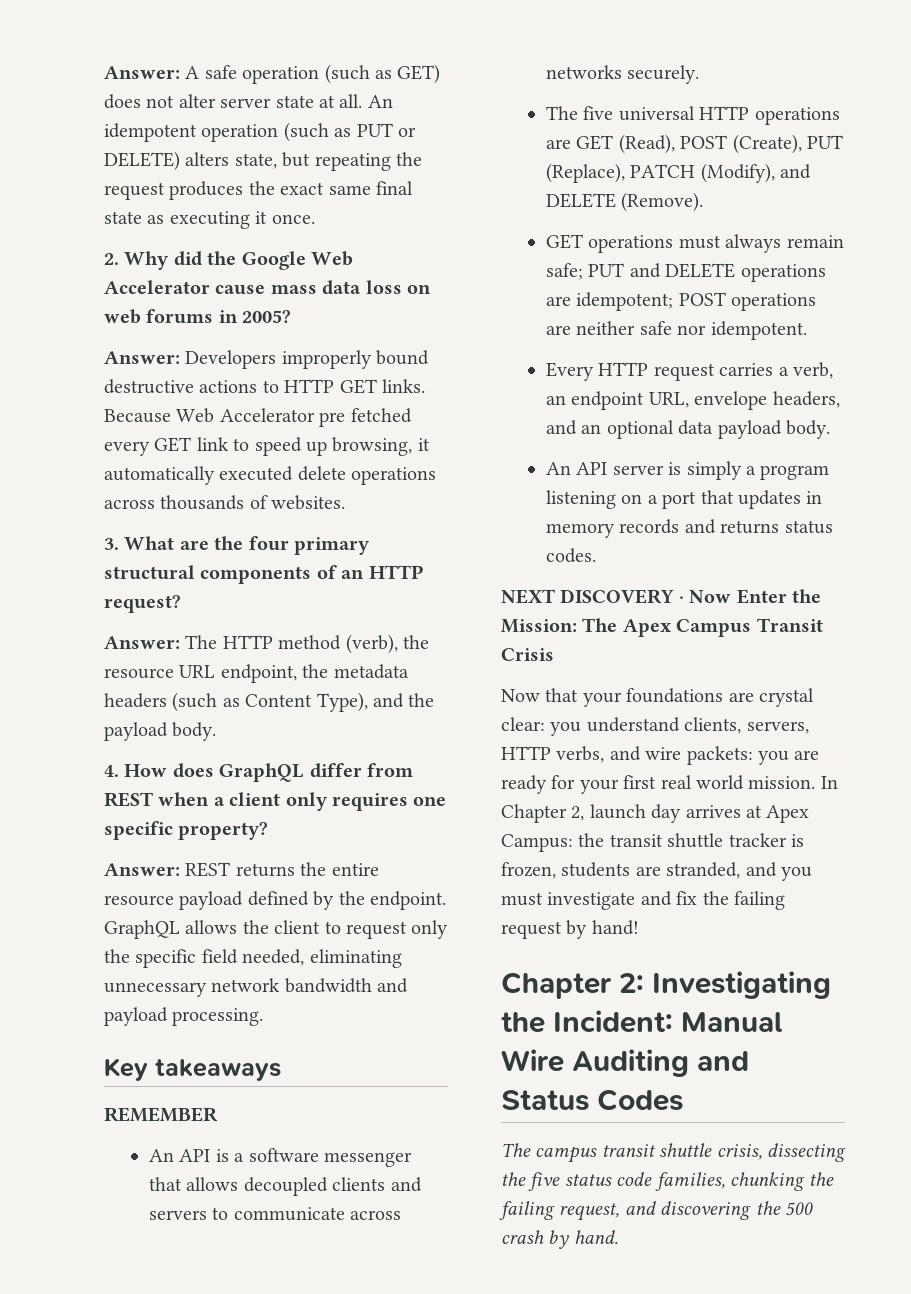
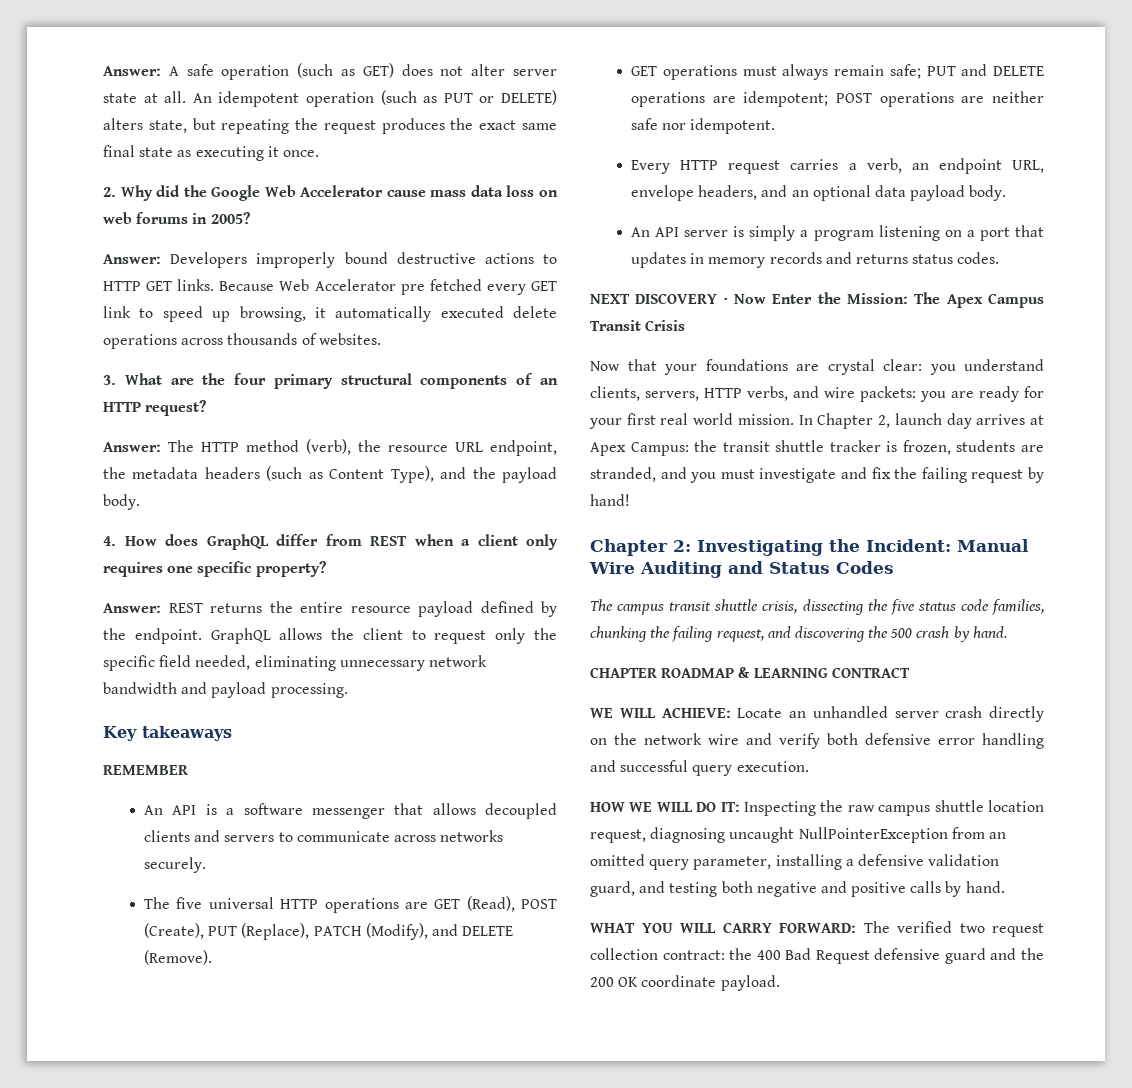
(618, 1237) none -> [590,667,910,678] [590,706,1044,722] [590,733,1044,749] [590,760,809,776] [590,800,1044,816] [590,827,1006,843] [590,854,1000,870] [590,881,1005,897] [590,921,1044,937] [590,948,1044,964] [590,975,780,991] // CHAPTER ROADMAP & LEARNING CONTRACT // WE WILL ACHIEVE: Locate an unhandled server crash directly on the network wire and verify both defensive error handling and successful query execution. // HOW WE WILL DO IT: Inspecting the raw campus shuttle location request, diagnosing uncaught NullPointerException from an omitted query parameter, installing a defensive validation guard, and testing both negative and positive calls by hand. // WHAT YOU WILL CARRY FORWARD: The verified two request collection contract: the 400 Bad Request defensive guard and the 200 OK coordinate payload.

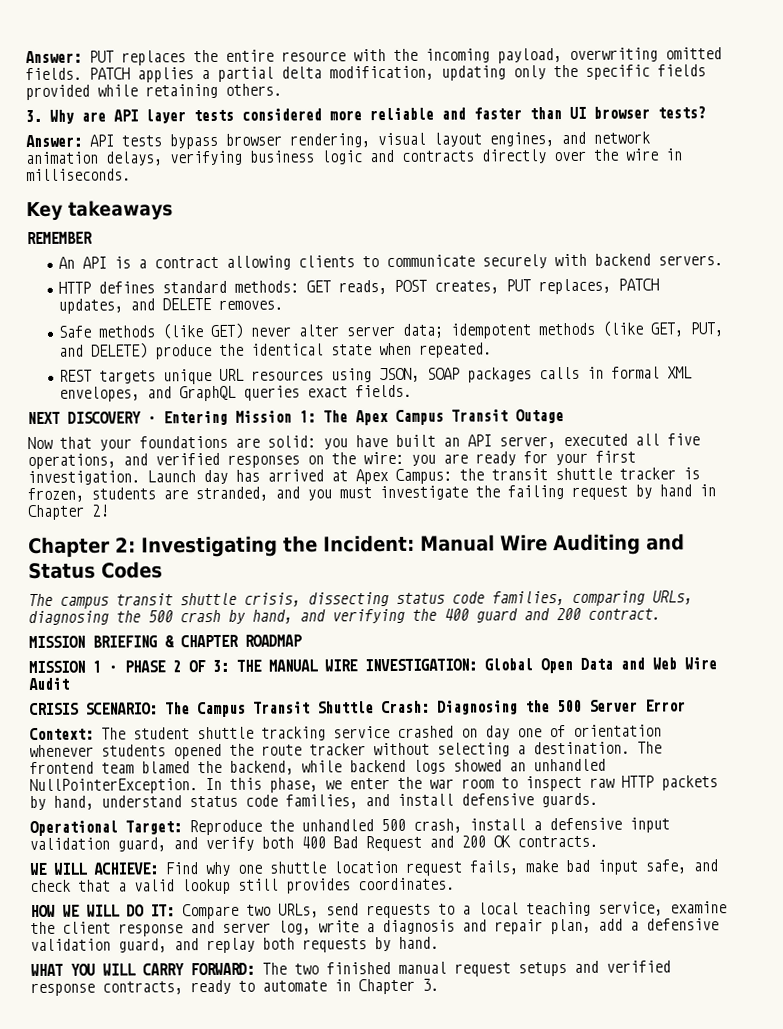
[103,63,557,80] [103,90,558,107] [103,118,557,134] [103,145,319,161] [103,185,558,201] [103,212,250,224] [103,252,557,268] [103,279,557,295] [103,306,557,322] [103,333,381,349] [103,373,558,389] [103,400,207,416] [103,439,557,456] [103,466,557,483] [103,494,140,510] [103,534,558,550] [103,561,326,577] [103,601,557,617] [103,628,557,644] [103,655,487,671] [103,682,348,698] Answer: A safe operation (such as GET) does not alter server state at all. An idempotent operation (such as PUT or DELETE) alters state, but repeating the request produces the exact same final state as executing it once. // 2. Why did the Google Web Accelerator cause mass data loss on web forums in 2005? // Answer: Developers improperly bound destructive actions to HTTP GET links. Because Web Accelerator pre fetched every GET link to speed up browsing, it automatically executed delete operations across thousands of websites. // 3. What are the four primary structural components of an HTTP request? // Answer: The HTTP method (verb), the resource URL endpoint, the metadata headers (such as Content Type), and the payload body. // 4. How does GraphQL differ from REST when a client only requires one specific property? // Answer: REST returns the entire resource payload defined by the endpoint. GraphQL allows the client to request only the specific field needed, eliminating unnecessary network bandwidth and payload processing. -> [25,47,722,66] [25,64,706,83] [25,83,282,101] [25,106,706,124] [25,131,650,150] [25,148,683,166] [26,168,131,182] Answer: PUT replaces the entire resource with the incoming payload, overwriting omitted fields. PATCH applies a partial delta modification, updating only the specific fields provided while retaining others. // 3. Why are API layer tests considered more reliable and faster than UI browser tests? // Answer: API tests bypass browser rendering, visual layout engines, and network animation delays, verifying business logic and contracts directly over the wire in milliseconds.
[243,803,557,819] [144,830,504,842] [144,857,207,873] [144,896,557,913] [144,923,514,940] [144,950,213,965] [631,64,1044,80] [631,91,1044,107] [631,118,776,134] [631,158,1044,174] [631,185,1007,201] [631,225,1044,241] [631,252,1000,268] software messenger that allows decoupled clients and servers to communicate across networks securely. // The five universal HTTP operations are GET (Read), POST (Create), PUT (Replace), PATCH (Modify), and DELETE (Remove). // GET operations must always remain safe; PUT and DELETE operations are idempotent; POST operations are neither safe nor idempotent. // Every HTTP request carries a verb, an endpoint URL, envelope headers, and an optional data payload body. // An API server is simply a program listening on a port that updates in memory records and returns status codes. -> [154,253,724,270] [58,278,660,295] [58,297,284,314] [58,320,725,340] [59,342,493,360] [59,366,694,385] [59,384,413,402] contract allowing clients to communicate securely with backend servers. // HTTP defines standard methods: GET reads, POST creates, PUT replaces, PATCH updates, and DELETE removes. // Safe methods (like GET) never alter server data; idempotent methods (like GET, PUT, and DELETE) produce the identical state when repeated. // REST targets unique URL resources using JSON, SOAP packages calls in formal XML envelopes, and GraphQL queries exact fields.
[734,292,908,304] Now Enter the Mission: -> [163,410,316,426] Entering Mission 1:
[645,320,686,331] Crisis -> [515,409,564,424] Outage
[827,359,1044,375] [590,386,916,402] crystal clear: you understand clients, servers, HTTP verbs, and wire packets: -> [267,433,700,450] [27,451,404,470] solid: you have built an API server, executed all five operations, and verified responses on the wire:
[660,413,1026,429] real world mission. In Chapter 2, launch day arrives -> [27,469,324,486] investigation. Launch day has arrived
[841,467,891,479] and fix -> (468, 493) none
[590,494,630,506] hand! -> [659,484,716,497] [27,504,109,521] hand in Chapter 2!
[867,599,1044,615] [590,626,1007,642] [590,667,910,678] [590,706,1044,722] [590,733,1044,749] [590,760,809,776] the five status code families, chunking the failing request, and discovering the 500 crash by hand. // CHAPTER ROADMAP & LEARNING CONTRACT // WE WILL ACHIEVE: Locate an unhandled server crash directly on the network wire and verify both defensive error handling and successful query execution. -> [396,590,693,606] [28,607,661,626] [28,634,302,649] [28,657,717,674] [28,677,69,691] [29,699,686,718] [29,724,662,741] [29,741,662,760] [29,758,606,775] [29,775,718,795] [29,792,598,811] [29,817,670,837] [29,835,598,852] [29,859,718,877] [30,877,455,895] status code families, comparing URLs, diagnosing the 500 crash by hand, and verifying the 400 guard and 200 contract. // MISSION BRIEFING & CHAPTER ROADMAP // MISSION 1 · PHASE 2 OF 3: THE MANUAL WIRE INVESTIGATION: Global Open Data and Web Wire Audit // CRISIS SCENARIO: The Campus Transit Shuttle Crash: Diagnosing the 500 Server Error // Context: The student shuttle tracking service crashed on day one of orientation whenever students opened the route tracker without selecting a destination. The frontend team blamed the backend, while backend logs showed an unhandled NullPointerException. In this phase, we enter the war room to inspect raw HTTP packets by hand, understand status code families, and install defensive guards. // Operational Target: Reproduce the unhandled 500 crash, install a defensive input validation guard, and verify both 400 Bad Request and 200 OK contracts. // WE WILL ACHIEVE: Find why one shuttle location request fails, make bad input safe, and check that a valid lookup still provides coordinates.
[744,800,1044,816] [590,827,1006,843] [590,854,842,870] Inspecting the raw campus shuttle location request, diagnosing uncaught NullPointerException from an omitted query parameter, installing -> [182,901,727,920] [30,918,623,937] Compare two URLs, send requests to a local teaching service, examine the client response and server log, write a diagnosis and repair plan, add
[669,881,942,897] testing both negative and positive calls -> [206,937,367,954] replay both requests
[897,921,1044,937] [590,948,1044,964] [590,975,780,991] verified two request collection contract: the 400 Bad Request defensive guard and the 200 OK coordinate payload. -> [294,960,671,977] [30,978,439,997] two finished manual request setups and verified response contracts, ready to automate in Chapter 3.

